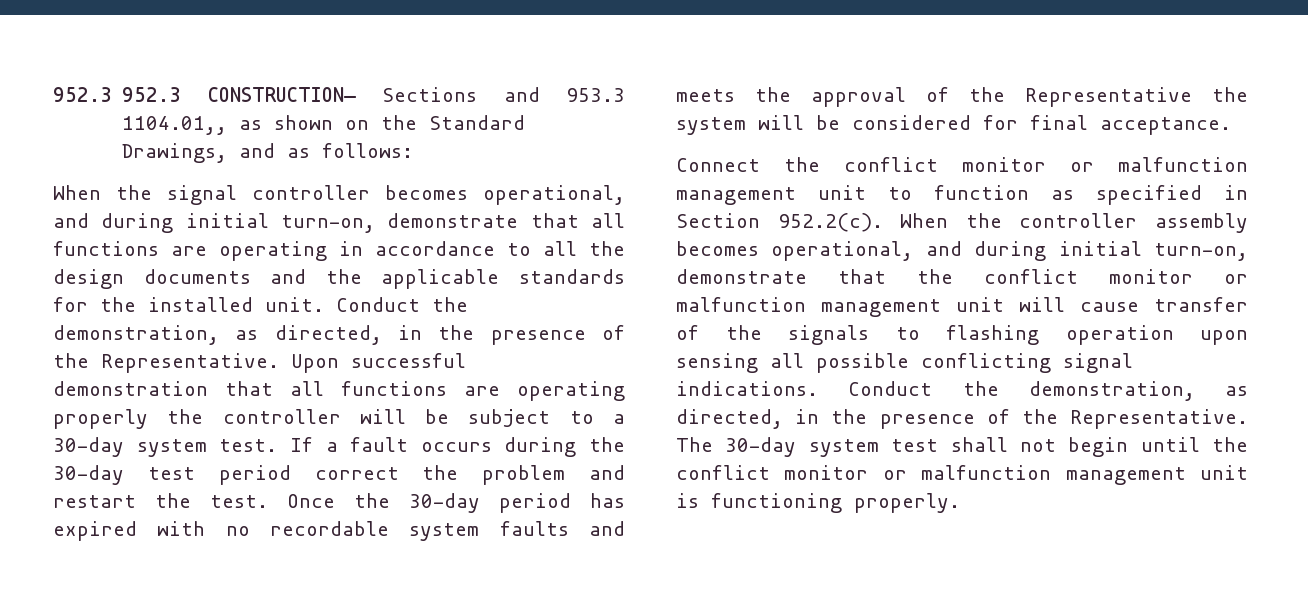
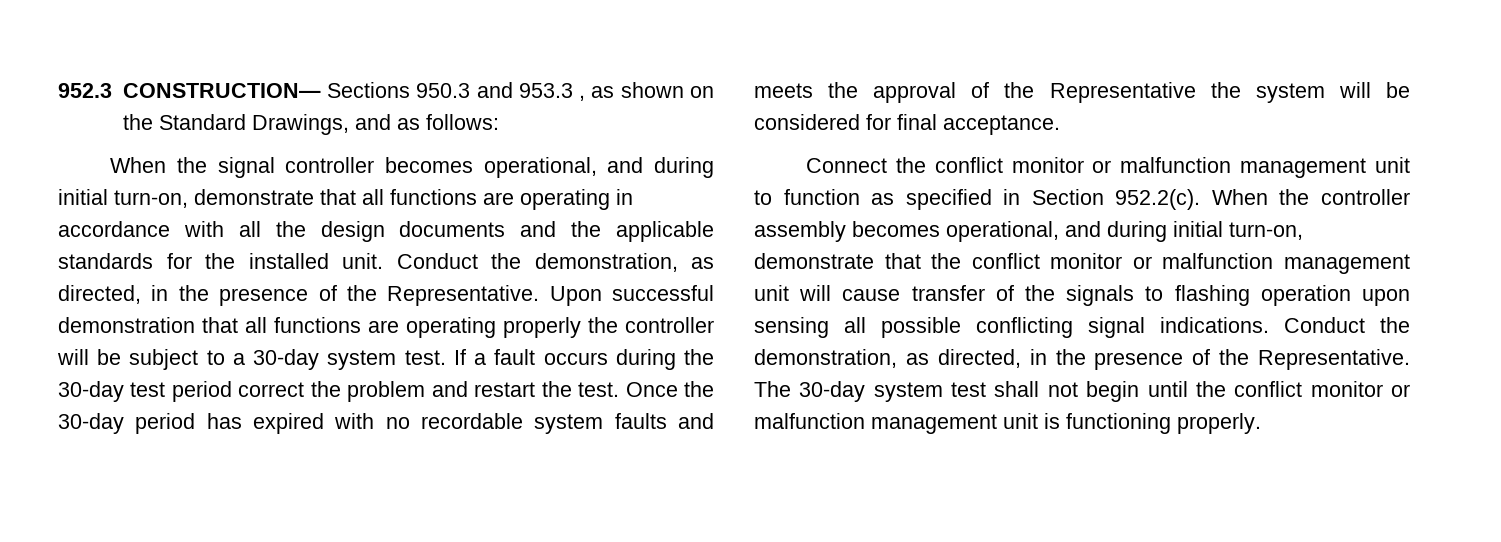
[53,87,182,102] 952.3 952.3 -> [58,83,112,98] 952.3
(478, 94) none -> [416,83,471,98] 950.3
[122,116,228,135] 1104.01,, -> [579,95,586,101] ,
[507,243,531,256] to -> [183,221,224,237] with

